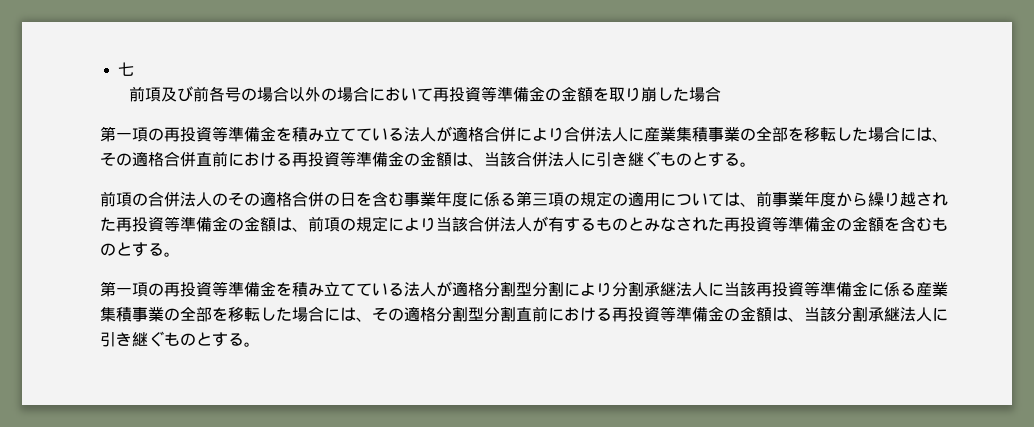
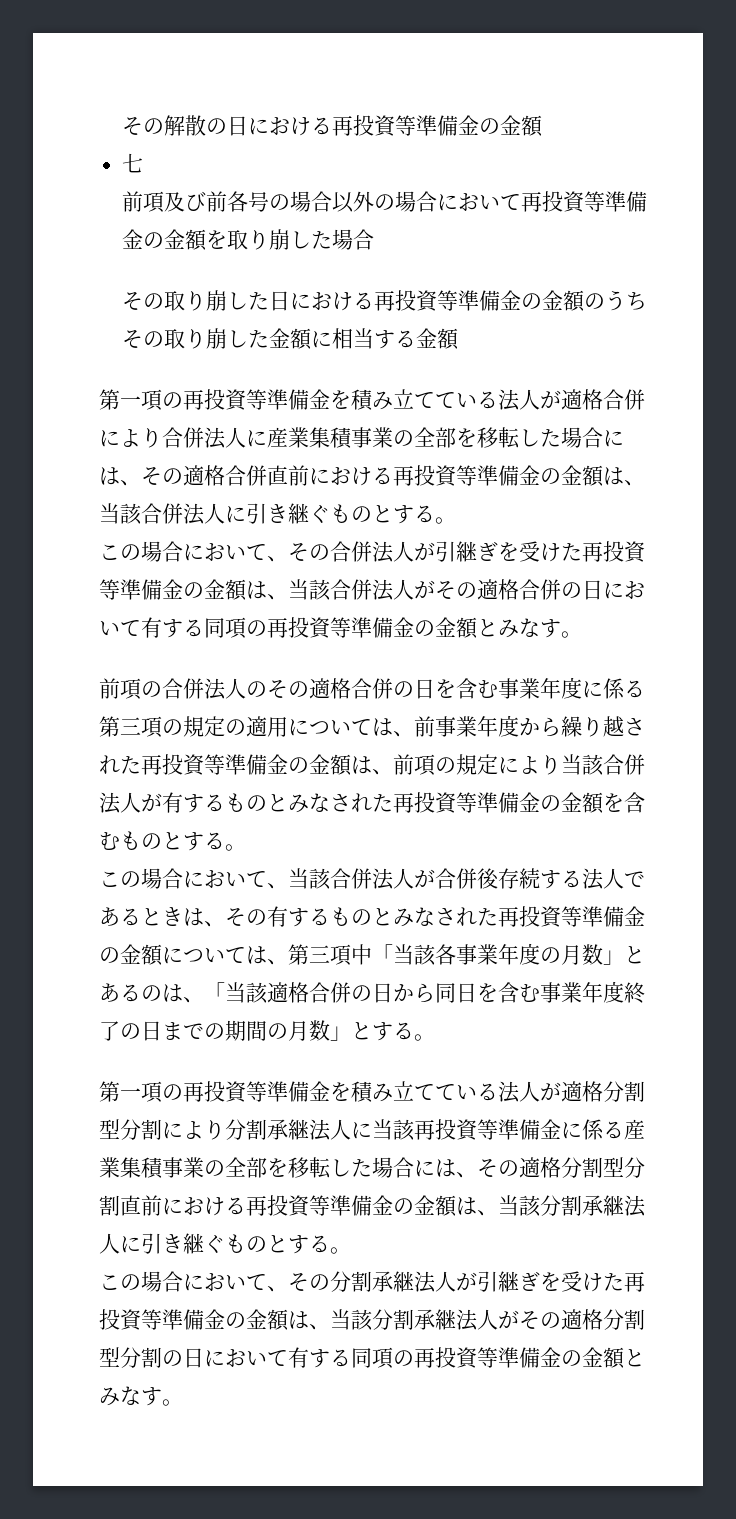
(117, 69) none -> [122,115,544,137] その解散の日における再投資等準備金の金額 //
(721, 94) none -> [122,290,648,312] [122,328,460,350] // その取り崩した日における再投資等準備金の金額のうちその取り崩した金額に相当する金額
(757, 164) none -> [98,541,646,563] [98,579,645,601] [98,617,582,639] // この場合において、その合併法人が引継ぎを受けた再投資等準備金の金額は、当該合併法人がその適格合併の日において有する同項の再投資等準備金の金額とみなす。
(181, 254) none -> [98,868,645,890] [98,906,645,928] [98,943,645,966] [98,981,645,1004] [98,1020,435,1041] // この場合において、当該合併法人が合併後存続する法人であるときは、その有するものとみなされた再投資等準備金の金額については、第三項中「当該各事業年度の月数」とあるのは、「当該適格合併の日から同日を含む事業年度終了の日までの期間の月数」とする。
(261, 344) none -> [98,1271,645,1293] [98,1309,645,1331] [98,1347,645,1369] [98,1386,183,1406] // この場合において、その分割承継法人が引継ぎを受けた再投資等準備金の金額は、当該分割承継法人がその適格分割型分割の日において有する同項の再投資等準備金の金額とみなす。

